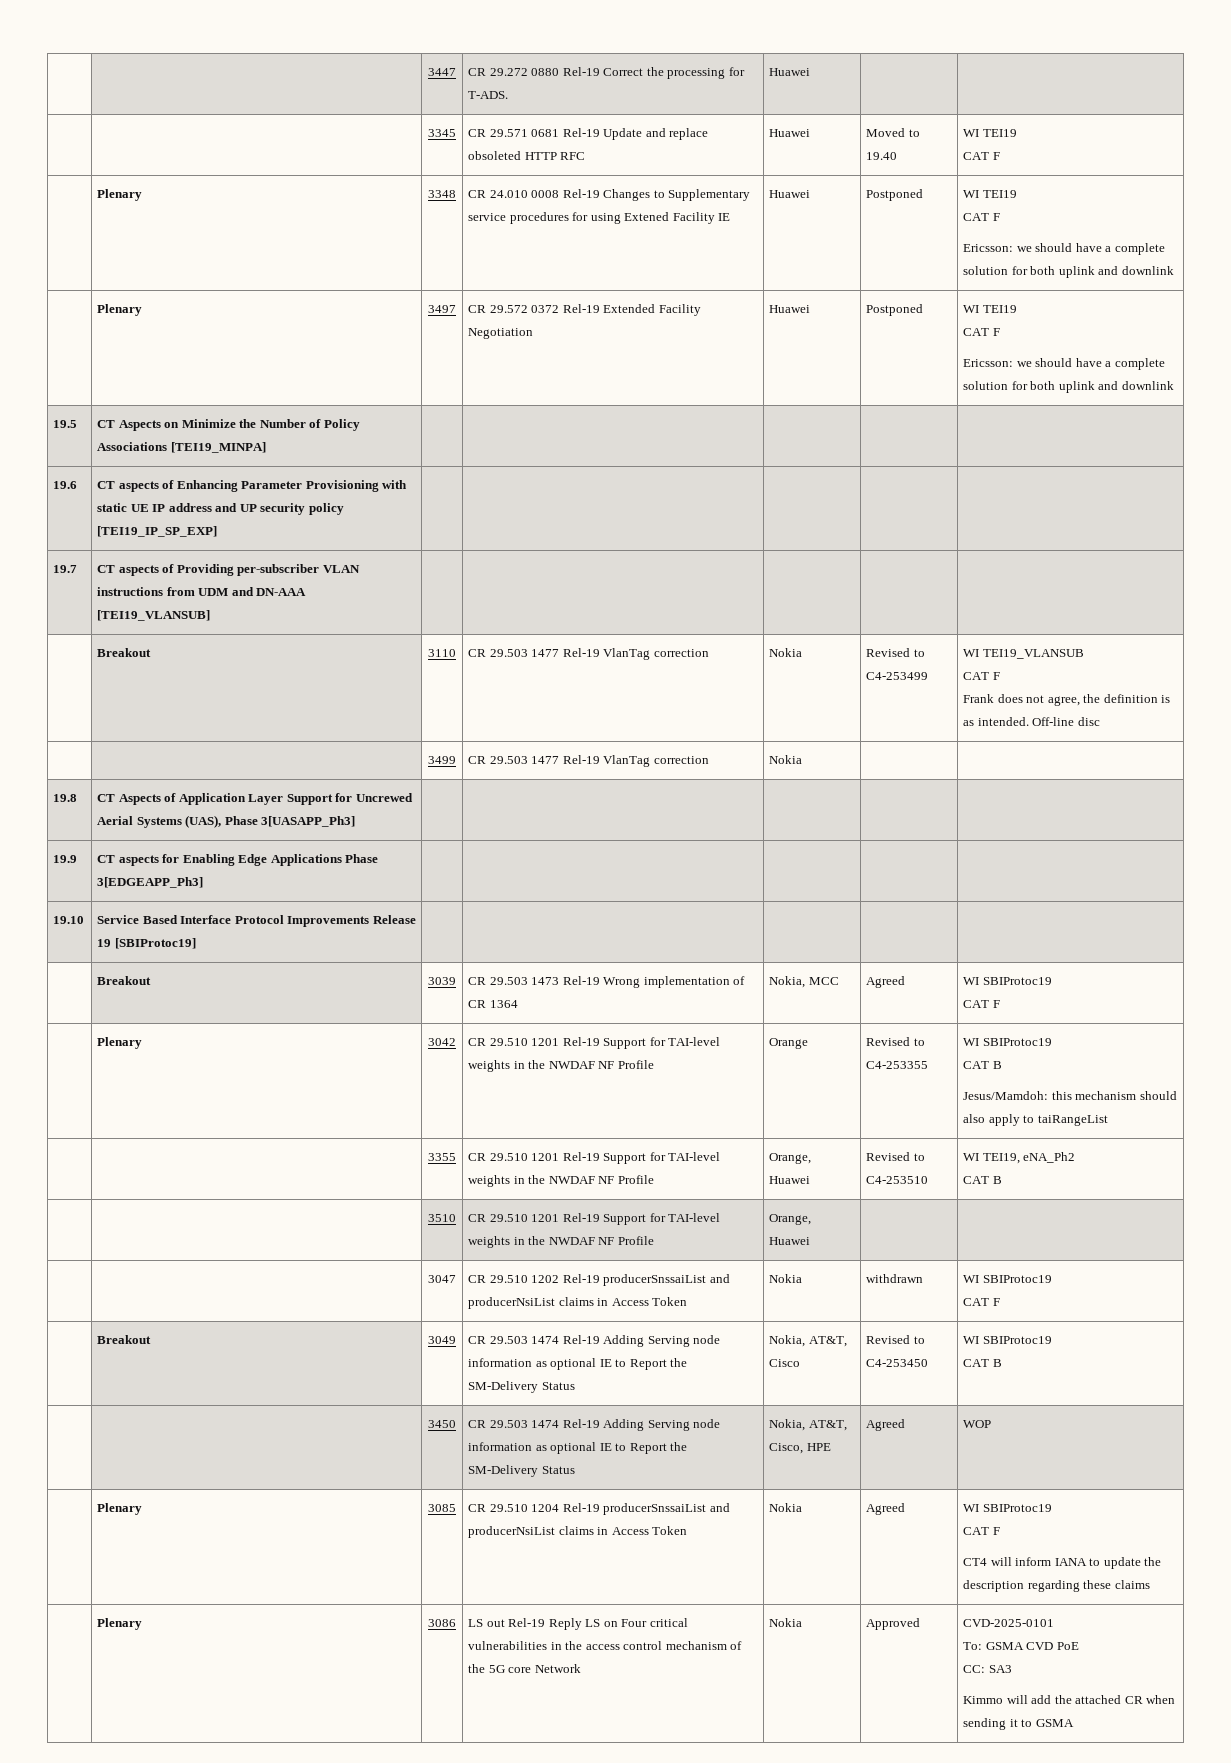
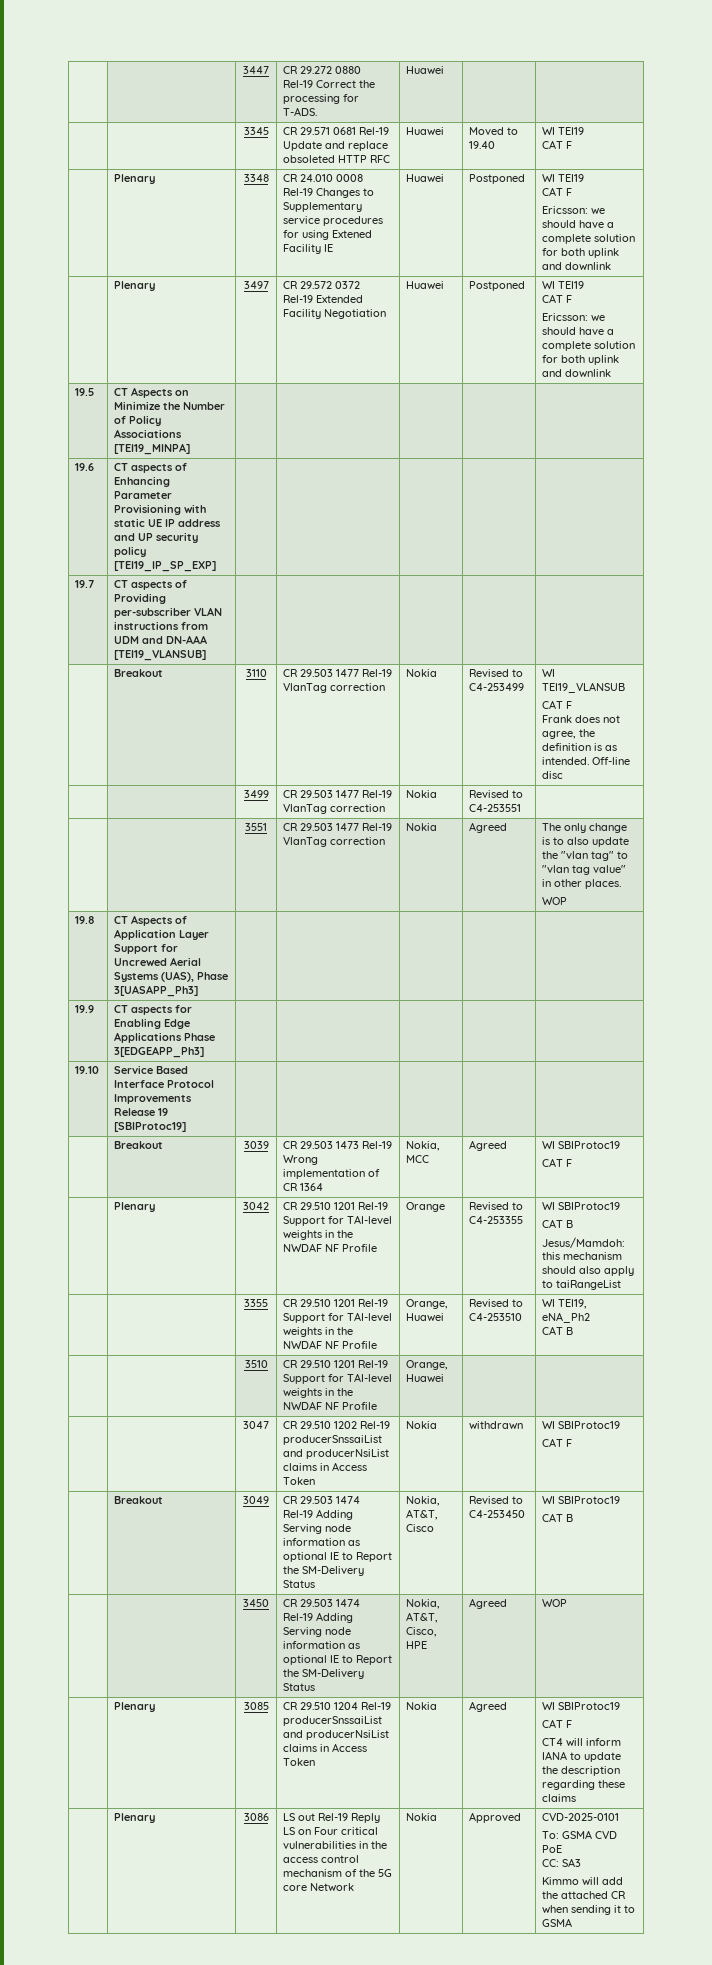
(803, 759) | -> [469,790,524,798] [469,804,522,812] [245,823,267,831] [283,823,393,831] [283,837,386,847] [406,823,438,831] [469,822,508,833] [542,823,628,833] [542,837,630,847] [542,851,629,861] [542,865,627,875] [542,879,622,889] [542,897,568,905] Revised to C4-253551 | // | | 3551 | CR 29.503 1477 Rel-19 VlanTag correction | Nokia | Agreed | The only change is to also update the "vlan tag" to "vlan tag value" in other places. // WOP

